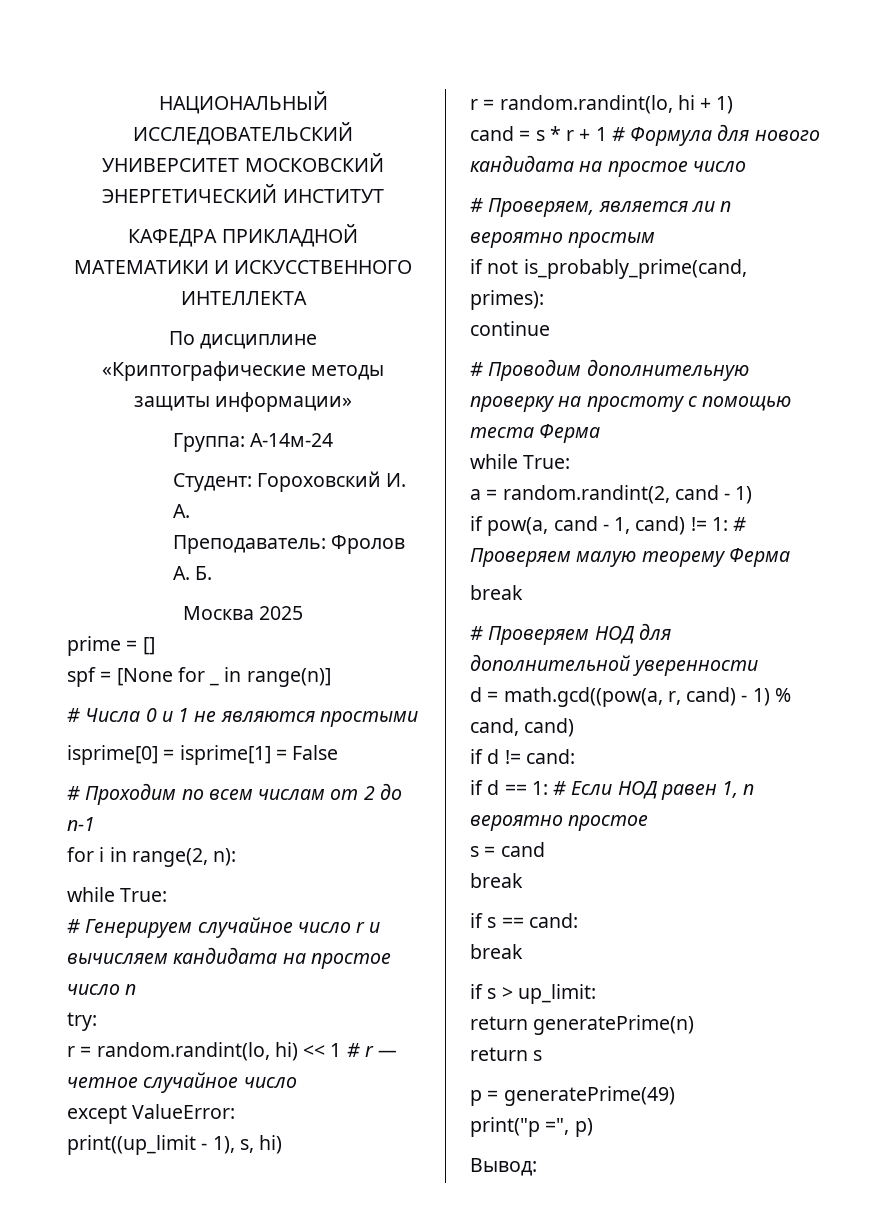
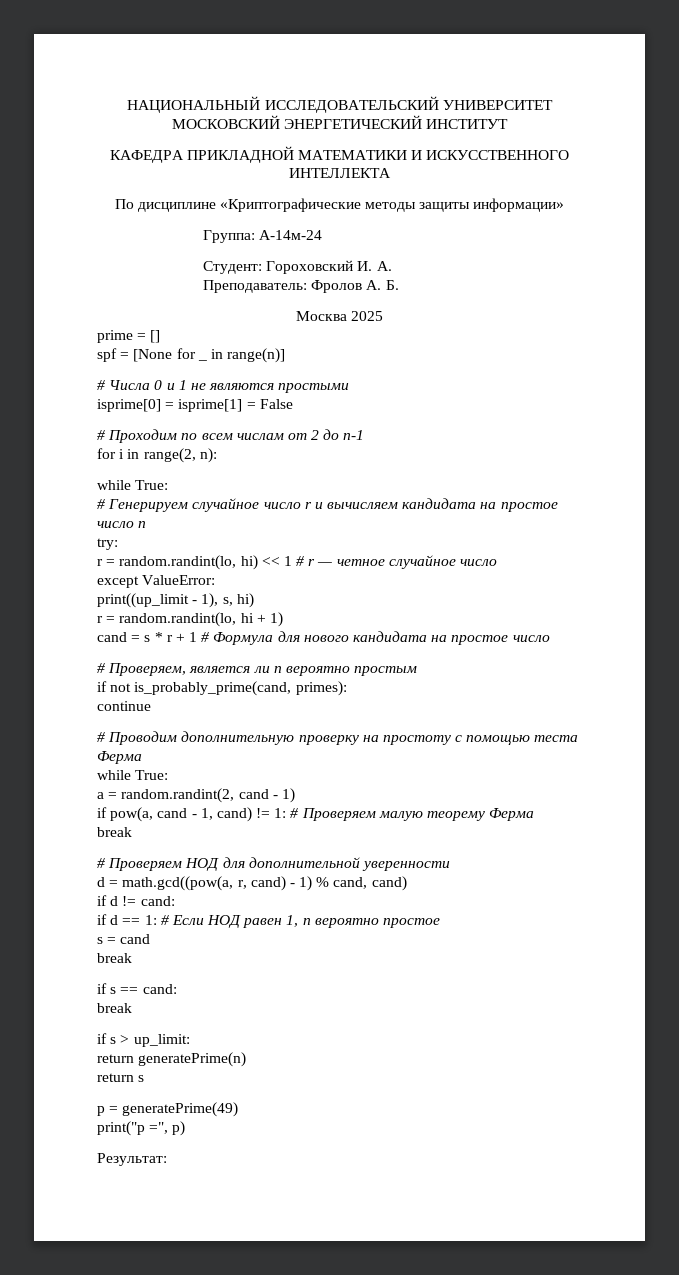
[470,1158,537,1176] Вывод: -> [97,1153,167,1166] Результат:

